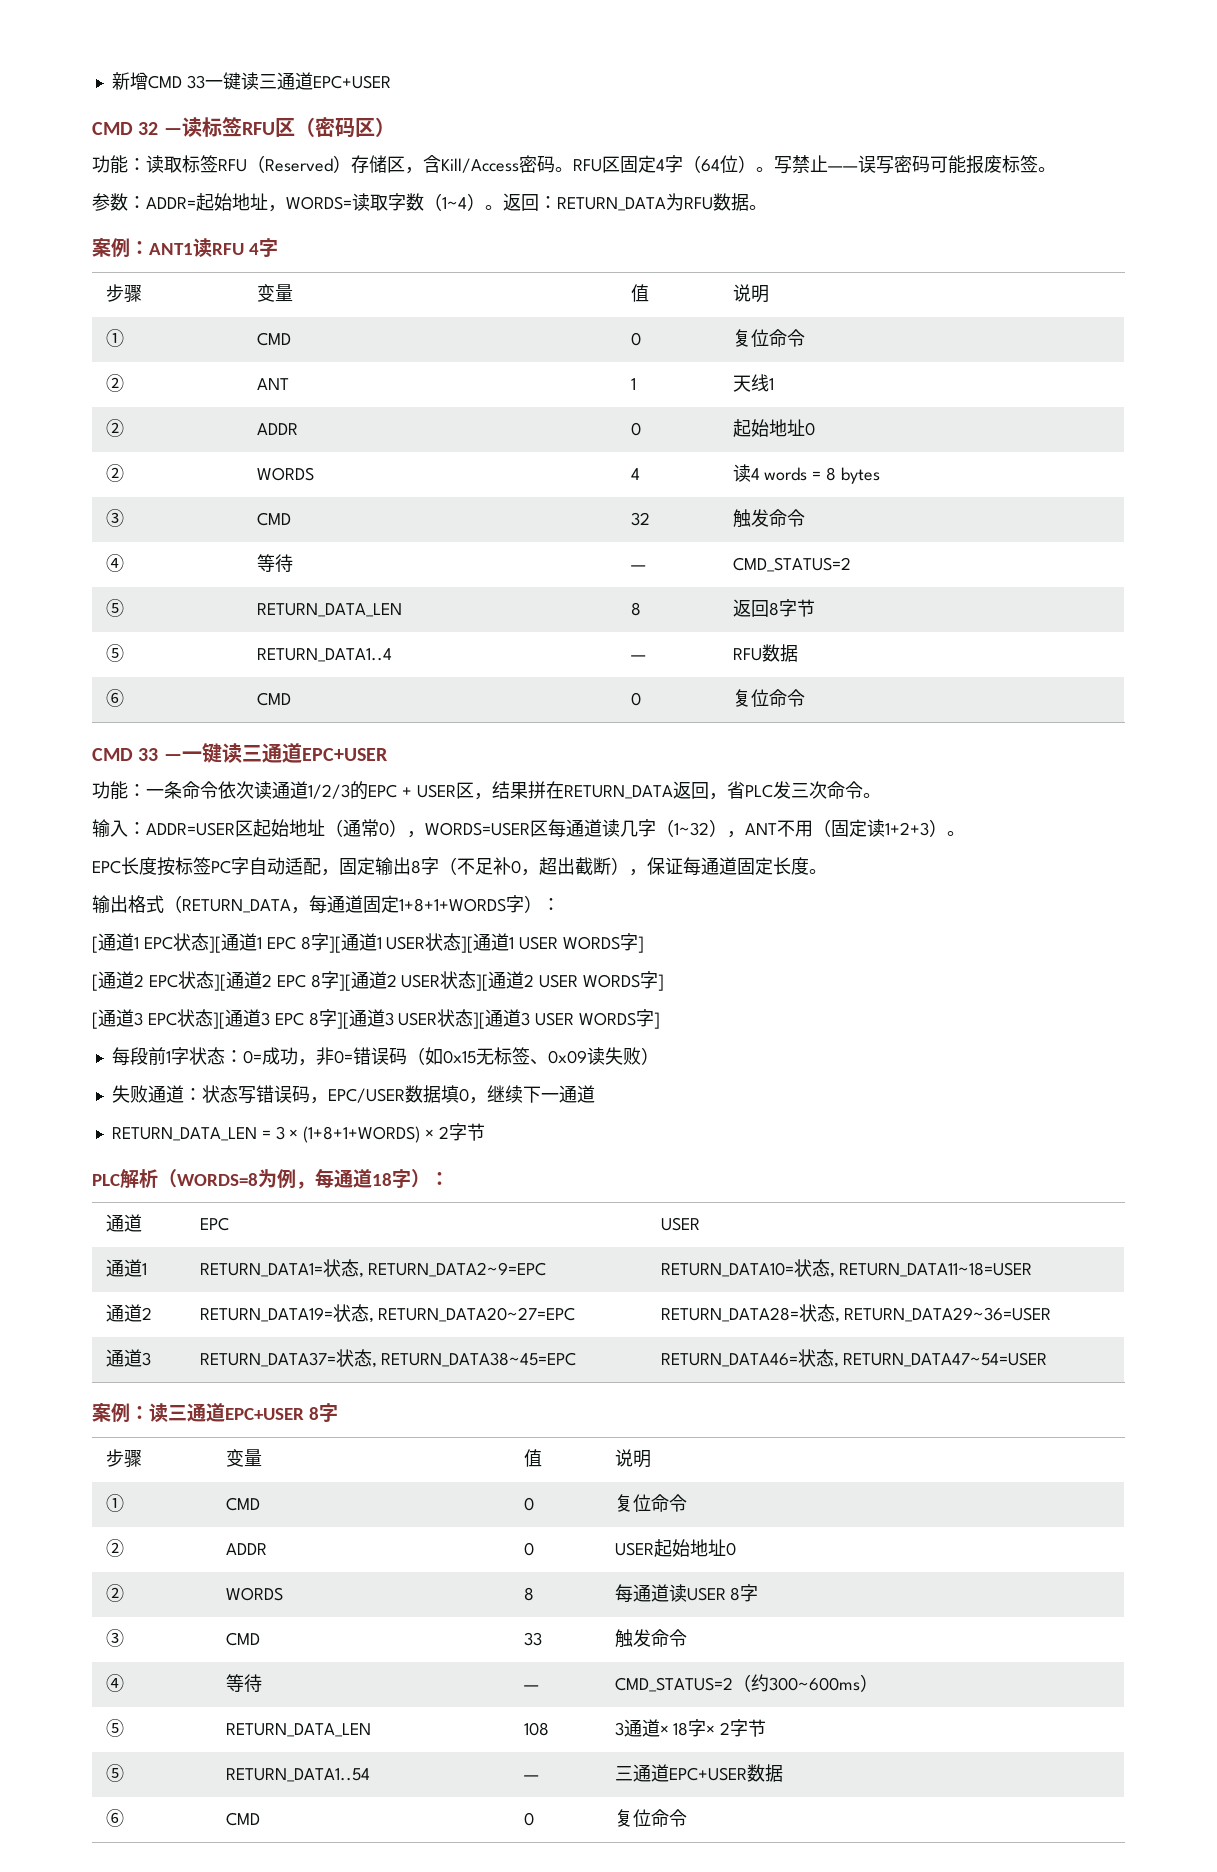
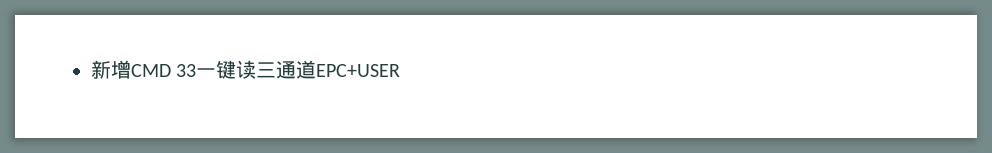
[92,117,395,138] [92,155,1056,174] [92,193,767,212] [92,238,279,258] [105,284,142,303] [256,284,293,302] [630,284,649,302] [732,284,769,303] [105,329,124,347] [256,332,291,346] [630,332,641,346] [732,329,805,347] [105,374,124,392] [256,378,289,390] [630,378,636,390] [732,374,774,392] [105,419,124,437] [256,423,298,435] [630,422,641,436] [732,419,815,437] [105,464,124,482] [256,467,314,481] [630,468,640,480] [732,464,880,484] [105,509,124,527] [256,512,291,526] [630,512,650,526] [732,509,805,528] [105,554,124,572] [256,554,293,573] [630,565,646,570] [732,557,851,572] [105,599,124,617] [256,603,402,617] [630,602,641,616] [732,599,815,617] [105,644,124,662] [256,648,392,662] [630,655,646,660] [732,644,798,662] [105,689,124,707] [256,692,291,706] [630,692,641,706] [732,689,805,707] [92,743,388,763] [92,781,881,800] [92,819,965,838] [92,857,827,876] [92,895,560,914] [92,933,645,953] [92,971,665,991] [92,1009,661,1029] [111,1047,659,1066] [111,1085,595,1104] [111,1123,485,1143] [92,1168,449,1189] [105,1214,142,1232] [199,1217,229,1231] [660,1217,700,1231] [105,1259,147,1277] [199,1259,547,1278] [660,1259,1033,1278] [105,1304,152,1322] [199,1304,576,1323] [660,1304,1052,1323] [105,1349,151,1367] [199,1349,577,1368] [660,1349,1048,1368] [92,1403,339,1423] [105,1449,142,1468] [225,1449,262,1467] [523,1449,542,1467] [614,1449,651,1468] [105,1494,124,1512] [225,1497,260,1511] [523,1497,534,1511] [614,1494,687,1512] [105,1539,124,1557] [225,1543,267,1555] [523,1542,534,1556] [614,1539,736,1557] [105,1584,124,1602] [225,1587,283,1601] [523,1587,534,1601] [614,1584,759,1603] [105,1629,124,1647] [225,1632,260,1646] [523,1632,542,1646] [614,1629,687,1648] [105,1674,124,1692] [225,1674,262,1693] [523,1685,539,1690] [614,1674,878,1692] [105,1719,124,1737] [225,1723,371,1737] [523,1722,549,1736] [614,1719,767,1737] [105,1764,124,1782] [225,1768,370,1782] [523,1775,539,1780] [614,1764,783,1782] [105,1809,124,1827] [225,1812,260,1826] [523,1812,534,1826] [614,1809,687,1827] // CMD 32 —读标签RFU区（密码区） // 功能：读取标签RFU（Reserved）存储区，含Kill/Access密码。RFU区固定4字（64位）。写禁止——误写密码可能报废标签。 // 参数：ADDR=起始地址，WORDS=读取字数（1~4）。返回：RETURN_DATA为RFU数据。 // 案例：ANT1读RFU 4字 // 步骤 | 变量 | 值 | 说明 // ① | CMD | 0 | 复位命令 // ② | ANT | 1 | 天线1 // ② | ADDR | 0 | 起始地址0 // ② | WORDS | 4 | 读4 words = 8 bytes // ③ | CMD | 32 | 触发命令 // ④ | 等待 | — | CMD_STATUS=2 // ⑤ | RETURN_DATA_LEN | 8 | 返回8字节 // ⑤ | RETURN_DATA1..4 | — | RFU数据 // ⑥ | CMD | 0 | 复位命令 // CMD 33 —一键读三通道EPC+USER // 功能：一条命令依次读通道1/2/3的EPC + USER区，结果拼在RETURN_DATA返回，省PLC发三次命令。 // 输入：ADDR=USER区起始地址（通常0），WORDS=USER区每通道读几字（1~32），ANT不用（固定读1+2+3）。 // EPC长度按标签PC字自动适配，固定输出8字（不足补0，超出截断），保证每通道固定长度。 // 输出格式（RETURN_DATA，每通道固定1+8+1+WORDS字）： // [通道1 EPC状态][通道1 EPC 8字][通道1 USER状态][通道1 USER WORDS字] // [通道2 EPC状态][通道2 EPC 8字][通道2 USER状态][通道2 USER WORDS字] // [通道3 EPC状态][通道3 EPC 8字][通道3 USER状态][通道3 USER WORDS字] // 每段前1字状态：0=成功，非0=错误码（如0x15无标签、0x09读失败） // 失败通道：状态写错误码，EPC/USER数据填0，继续下一通道 // RETURN_DATA_LEN = 3 × (1+8+1+WORDS) × 2字节 // PLC解析（WORDS=8为例，每通道18字）： // 通道 | EPC | USER // 通道1 | RETURN_DATA1=状态, RETURN_DATA2~9=EPC | RETURN_DATA10=状态, RETURN_DATA11~18=USER // 通道2 | RETURN_DATA19=状态, RETURN_DATA20~27=EPC | RETURN_DATA28=状态, RETURN_DATA29~36=USER // 通道3 | RETURN_DATA37=状态, RETURN_DATA38~45=EPC | RETURN_DATA46=状态, RETURN_DATA47~54=USER // 案例：读三通道EPC+USER 8字 // 步骤 | 变量 | 值 | 说明 // ① | CMD | 0 | 复位命令 // ② | ADDR | 0 | USER起始地址0 // ② | WORDS | 8 | 每通道读USER 8字 // ③ | CMD | 33 | 触发命令 // ④ | 等待 | — | CMD_STATUS=2（约300~600ms） // ⑤ | RETURN_DATA_LEN | 108 | 3通道× 18字× 2字节 // ⑤ | RETURN_DATA1..54 | — | 三通道EPC+USER数据 // ⑥ | CMD | 0 | 复位命令 -> (401, 70) none

